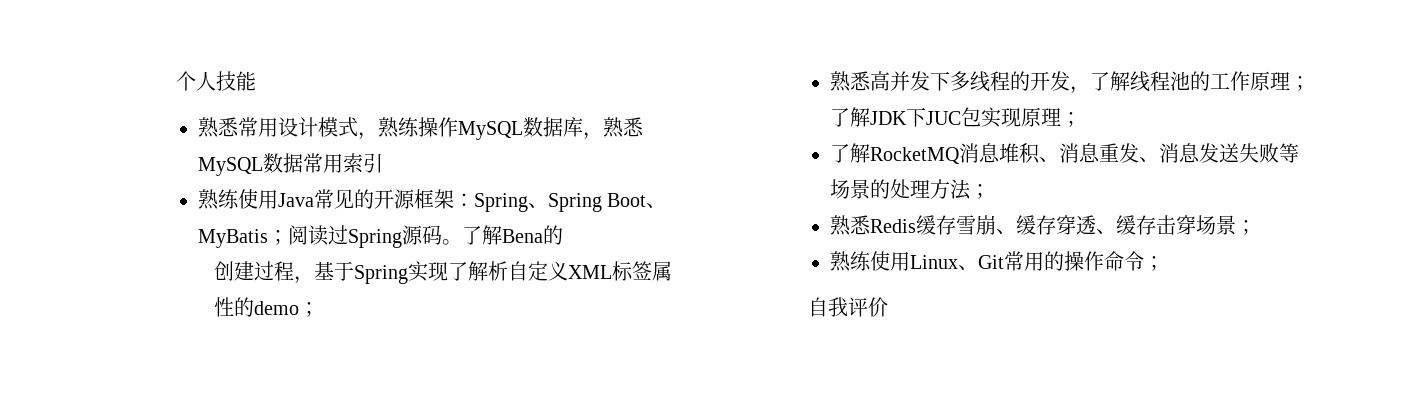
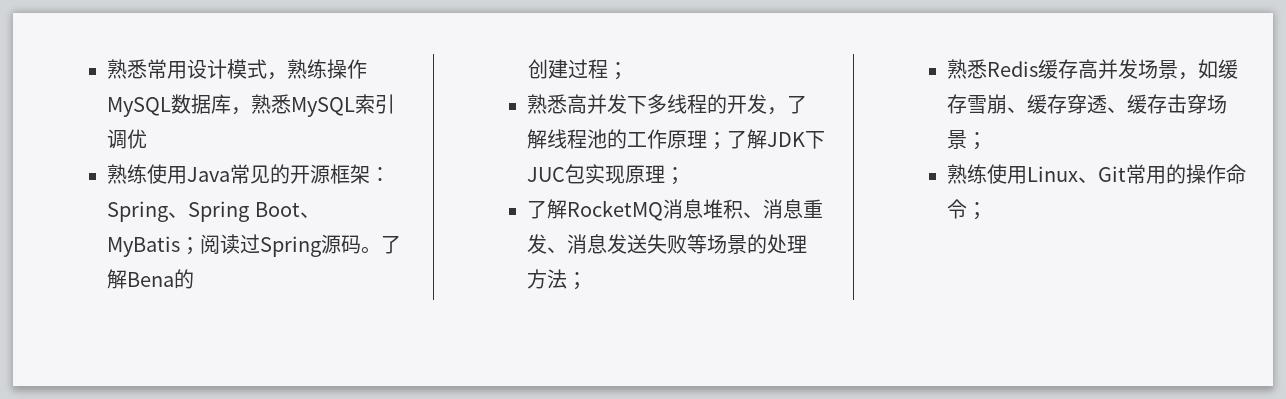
[175,71,256,91] 个人技能 // -> (107, 69) none
[262,153,343,173] 数据常用 -> (356, 107) none
(383, 163) none -> [107,129,148,149] 调优
[293,261,672,284] [213,297,299,317] ，基于Spring实现了解析自定义XML标签属性的demo -> (609, 69) none
(956, 225) none -> [1078,59,1239,80] [947,94,968,114] 高并发场景，如缓存
[807,297,888,317] // 自我评价 -> (988, 211) none

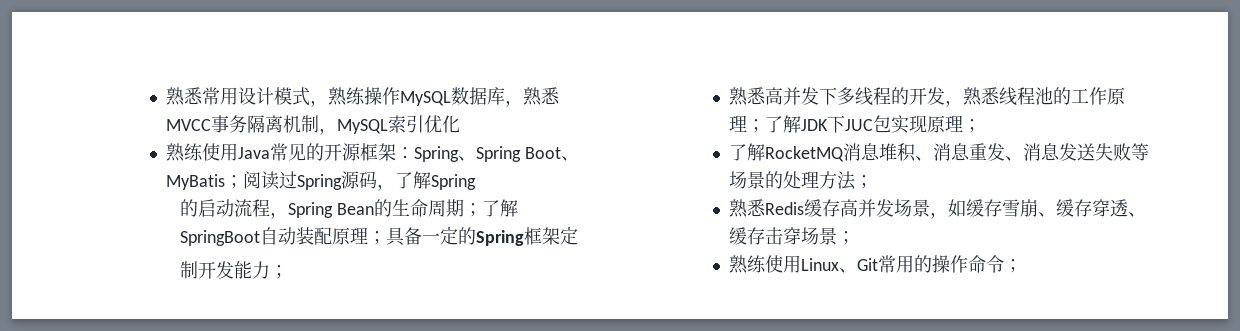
(292, 104) none -> [166,115,338,135] MVCC事务隔离机制，
[107,129,128,149] 调 -> (425, 124) none
(148, 139) none -> [442,115,461,133] 化
[361,235,402,254] [107,269,195,289] [528,59,609,79] 。了解Bena的 // 创建过程 -> [377,171,477,191] [179,199,518,219] [179,226,578,246] [179,261,270,279] ，了解Spring // 的启动流程，Spring Bean的生命周期；了解SpringBoot自动装配原理；具备一定的Spring框架定 // 制开发能力
[787,95,808,114] [527,129,548,149] 了解 -> [963,87,1001,106] 熟悉

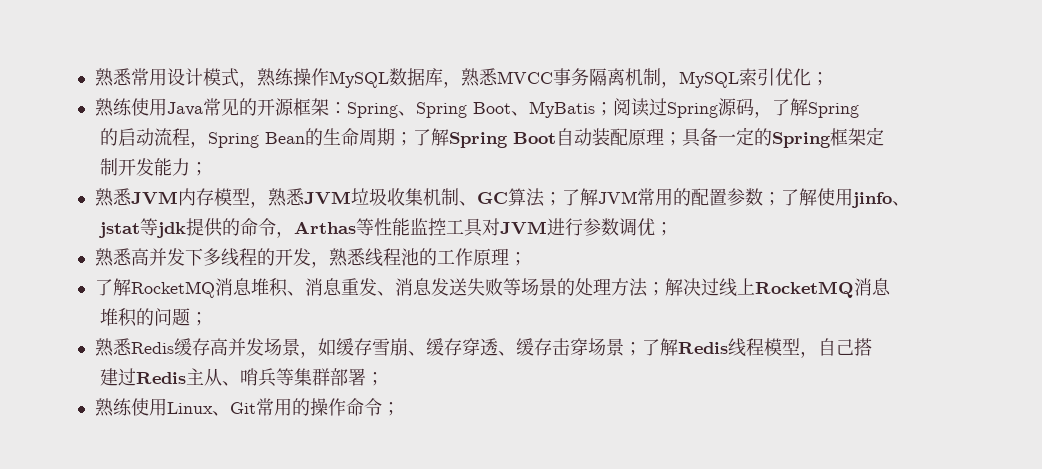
(461, 124) none -> [810,72,829,86] ；
[179,230,260,246] SpringBoot -> [449,132,557,148] Spring Boot
(288, 272) none -> [94,188,910,208] [98,218,674,238] // 熟悉JVM内存模型，熟悉JVM垃圾收集机制、GC算法；了解JVM常用的配置参数；了解使用jinfo、 // jstat等jdk提供的命令，Arthas等性能监控工具对JVM进行参数调优；
[765,115,982,134] 了解JDK下JUC包实现原理； -> (527, 259) none
(874, 182) none -> [664,278,891,298] [100,308,209,327] 解决过线上RocketMQ消息 // 堆积的问题；
(856, 238) none -> [641,338,872,358] [100,368,385,387] 了解Redis线程模型，自己搭 // 建过Redis主从、哨兵等集群部署；

